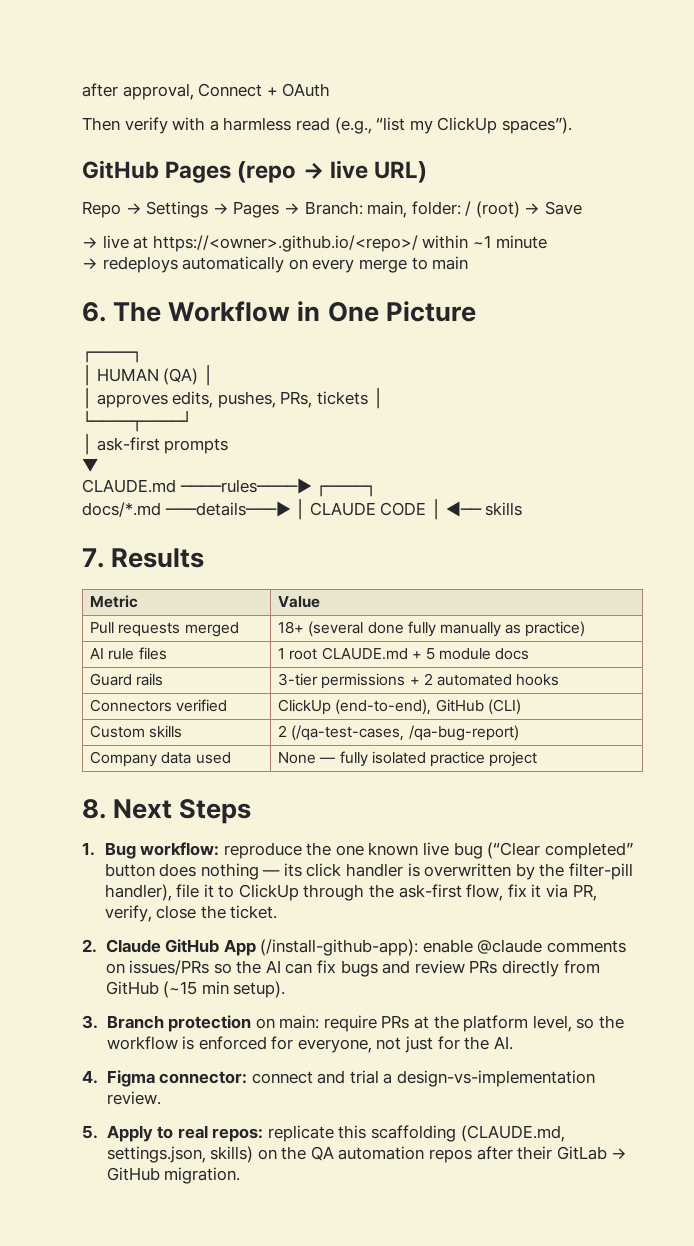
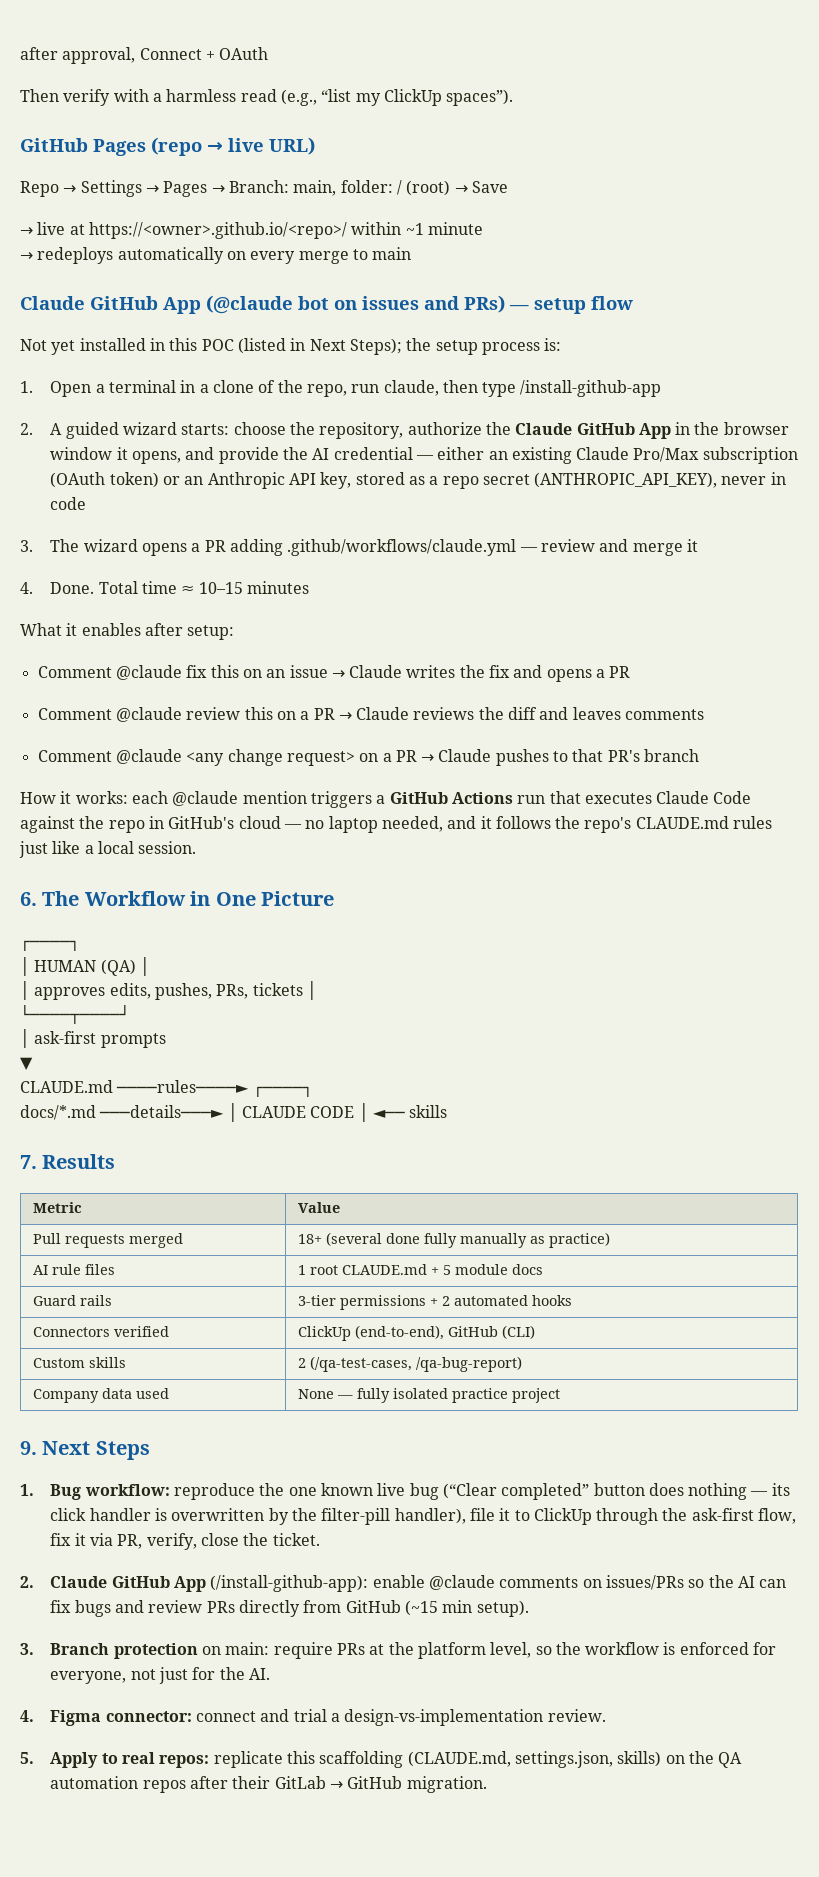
(469, 263) none -> [20,295,633,314] [20,338,562,355] [20,380,662,397] [20,422,789,439] [50,447,798,464] [50,472,786,489] [50,497,87,510] [20,539,698,556] [20,581,309,594] [20,623,235,640] [37,665,631,682] [37,707,705,722] [37,749,700,766] [20,791,752,808] [20,816,773,833] [19,841,197,858] // Claude GitHub App (@claude bot on issues and PRs) — setup flow // Not yet installed in this POC (listed in Next Steps); the setup process is: // 1. Open a terminal in a clone of the repo, run claude, then type /install-github-app // 2. A guided wizard starts: choose the repository, authorize the Claude GitHub App in the browser window it opens, and provide the AI credential — either an existing Claude Pro/Max subscription (OAuth token) or an Anthropic API key, stored as a repo secret (ANTHROPIC_API_KEY), never in code // 3. The wizard opens a PR adding .github/workflows/claude.yml — review and merge it // 4. Done. Total time ≈ 10–15 minutes // What it enables after setup: // Comment @claude fix this on an issue → Claude writes the fix and opens a PR // Comment @claude review this on a PR → Claude reviews the diff and leaves comments // Comment @claude <any change request> on a PR → Claude pushes to that PR's branch // How it works: each @claude mention triggers a GitHub Actions run that executes Claude Code against the repo in GitHub's cloud — no laptop needed, and it follows the repo's CLAUDE.md rules just like a local session.
[82,799,106,819] 8. -> [20,1441,37,1455] 9.

